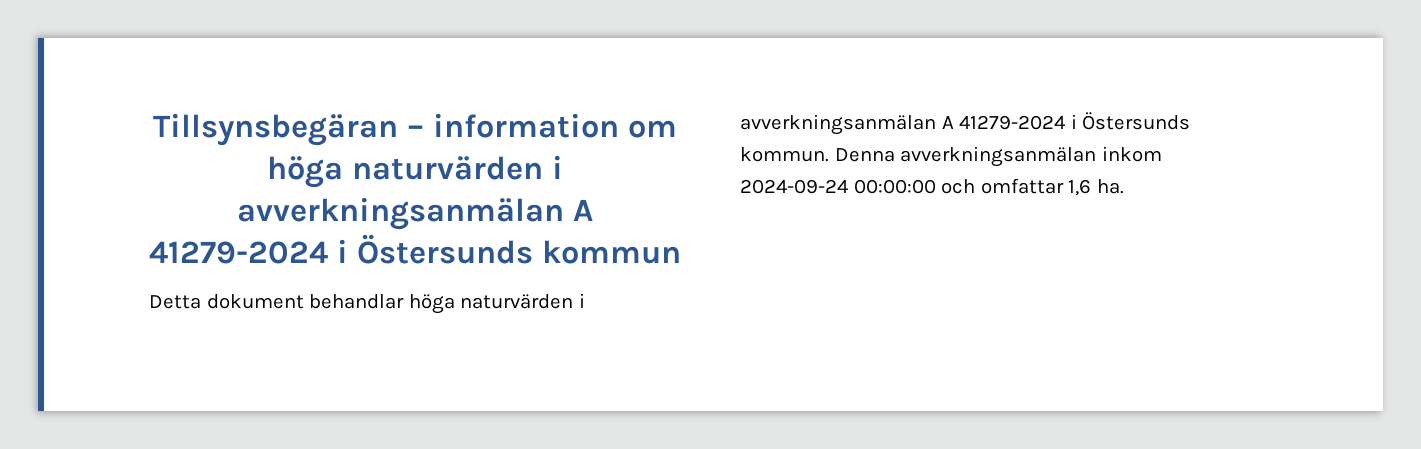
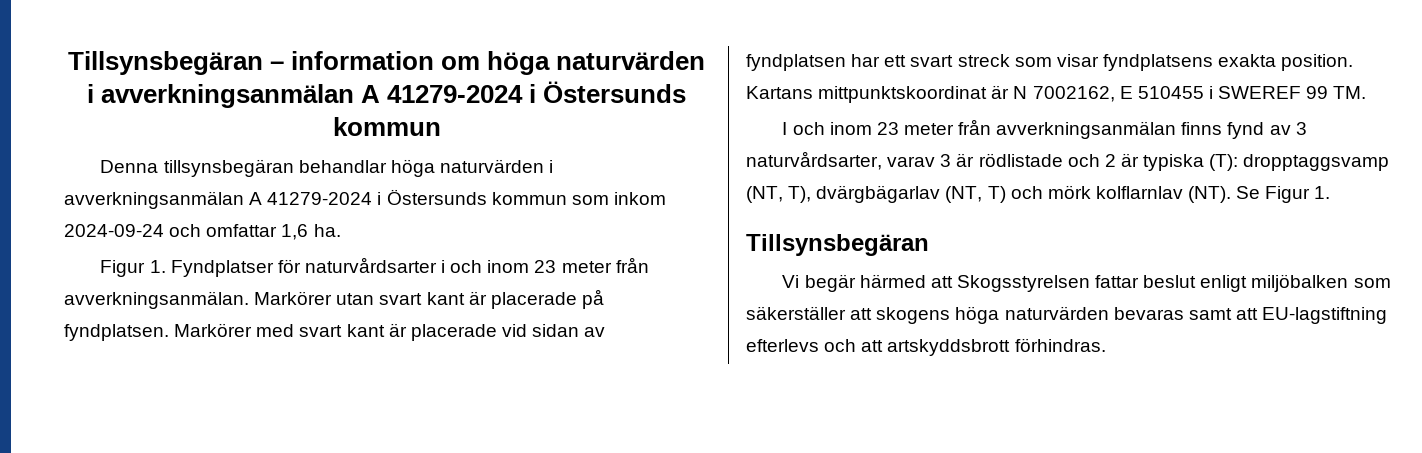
[149,294,304,309] Detta dokument -> [100,159,294,177] Denna tillsynsbegäran
[740,146,1097,167] kommun. Denna avverkningsanmälan -> [491,192,609,205] kommun som
[853,179,936,194] 00:00:00 -> (164, 230) none
(1124, 186) none -> [100,257,649,277] [64,289,604,309] [64,323,606,341] [746,54,1354,71] [746,85,1367,103] [782,119,1307,139] [746,151,1390,171] [746,185,1331,203] [746,234,929,256] [782,274,1391,292] [746,306,1388,324] [746,338,1106,356] // Figur 1. Fyndplatser för naturvårdsarter i och inom 23 meter från avverkningsanmälan. Markörer utan svart kant är placerade på fyndplatsen. Markörer med svart kant är placerade vid sidan av fyndplatsen har ett svart streck som visar fyndplatsens exakta position. Kartans mittpunktskoordinat är N 7002162, E 510455 i SWEREF 99 TM. // I och inom 23 meter från avverkningsanmälan finns fynd av 3 naturvårdsarter, varav 3 är rödlistade och 2 är typiska (T): dropptaggsvamp (NT, T), dvärgbägarlav (NT, T) och mörk kolflarnlav (NT). Se Figur 1. // Tillsynsbegäran // Vi begär härmed att Skogsstyrelsen fattar beslut enligt miljöbalken som säkerställer att skogens höga naturvärden bevaras samt att EU-lagstiftning efterlevs och att artskyddsbrott förhindras.

